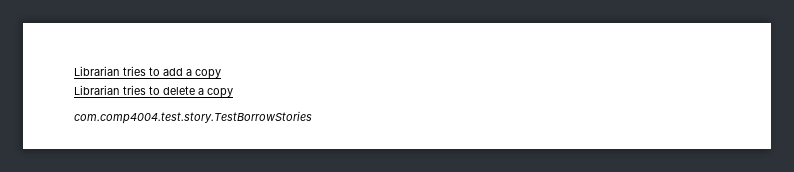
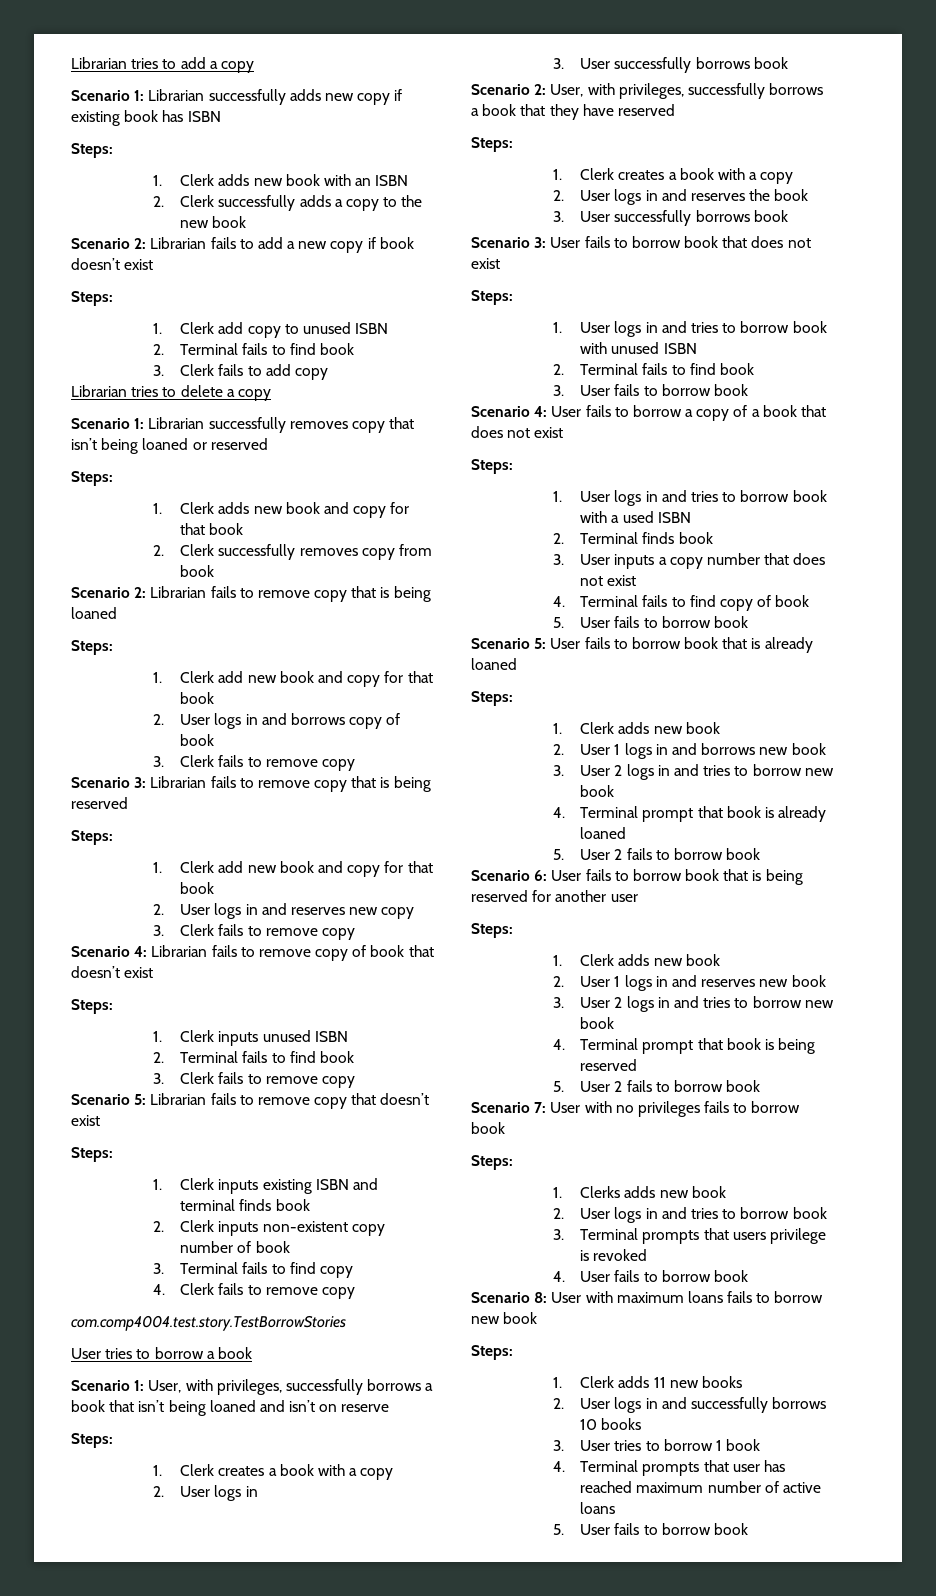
(221, 74) none -> [71,89,403,105] [71,110,221,126] [71,143,113,158] [152,174,409,186] [152,195,423,211] [180,216,247,228] [71,237,414,253] [71,258,154,270] [71,291,113,306] [152,322,389,338] [152,343,355,355] [152,364,329,380] // Scenario 1: Librarian successfully adds new copy if existing book has ISBN // Steps: // 1. Clerk adds new book with an ISBN // 2. Clerk successfully adds a copy to the new book // Scenario 2: Librarian fails to add a new copy if book doesn’t exist // Steps: // 1. Clerk add copy to unused ISBN // 2. Terminal fails to find book // 3. Clerk fails to add copy
[74,111,312,124] com.comp4004.test.story.TestBorrowStories -> [71,417,415,433] [71,438,268,454] [71,471,113,486] [152,502,410,518] [180,523,244,535] [152,544,433,560] [180,565,215,577] [71,586,431,602] [71,607,117,619] [71,640,113,655] [152,671,433,687] [180,692,215,704] [152,713,401,729] [180,734,215,746] [152,755,356,771] [71,776,431,792] [71,797,128,809] [71,830,113,845] [152,861,433,877] [180,882,215,894] [152,903,415,919] [152,924,356,940] [71,945,434,961] [71,966,154,978] [71,999,113,1014] [152,1030,348,1046] [152,1051,355,1063] [152,1072,356,1088] [71,1093,430,1109] [71,1115,100,1126] [71,1147,113,1162] [152,1178,379,1194] [180,1199,310,1211] [152,1220,385,1236] [180,1241,290,1253] [152,1262,354,1278] [152,1283,356,1299] [71,1315,346,1331] [71,1347,252,1359] [71,1379,434,1395] [71,1400,390,1416] [71,1433,113,1448] [152,1464,394,1480] [152,1485,258,1501] [552,57,788,73] [471,83,824,99] [471,104,675,120] [471,137,513,152] [552,168,794,184] [552,189,809,205] [552,210,788,226] [471,236,811,248] [471,258,500,269] [471,290,513,305] [552,321,827,337] [580,342,697,354] [552,363,755,375] [552,384,749,396] [471,405,827,421] [471,426,564,438] [471,459,513,474] [552,490,827,506] [580,511,691,523] [552,532,713,544] [552,553,826,569] [580,575,637,586] [552,595,810,611] [552,616,749,628] [471,637,813,653] [471,658,517,670] [471,691,513,706] [552,722,720,734] [552,743,826,759] [552,764,834,780] [580,785,615,797] [552,806,827,822] [580,827,627,839] [552,848,761,860] [471,869,803,885] [471,890,638,902] [471,923,513,938] [552,954,720,966] [552,975,826,991] [552,996,834,1012] [580,1017,615,1029] [552,1038,816,1054] [580,1059,638,1071] [552,1080,761,1092] [471,1101,801,1117] [471,1122,505,1134] [471,1155,513,1170] [552,1186,726,1198] [552,1207,827,1223] [552,1228,827,1244] [580,1249,648,1261] [552,1270,749,1282] [471,1291,824,1303] [471,1312,538,1324] [471,1345,513,1360] [552,1376,743,1388] [552,1397,827,1413] [580,1418,642,1430] [552,1439,761,1451] [552,1460,786,1476] [580,1481,822,1493] [580,1502,616,1514] [552,1523,749,1535] Scenario 1: Librarian successfully removes copy that isn’t being loaned or reserved // Steps: // 1. Clerk adds new book and copy for that book // 2. Clerk successfully removes copy from book // Scenario 2: Librarian fails to remove copy that is being loaned // Steps: // 1. Clerk add new book and copy for that book // 2. User logs in and borrows copy of book // 3. Clerk fails to remove copy // Scenario 3: Librarian fails to remove copy that is being reserved // Steps: // 1. Clerk add new book and copy for that book // 2. User logs in and reserves new copy // 3. Clerk fails to remove copy // Scenario 4: Librarian fails to remove copy of book that doesn’t exist // Steps: // 1. Clerk inputs unused ISBN // 2. Terminal fails to find book // 3. Clerk fails to remove copy // Scenario 5: Librarian fails to remove copy that doesn’t exist // Steps: // 1. Clerk inputs existing ISBN and terminal finds book // 2. Clerk inputs non-existent copy number of book // 3. Terminal fails to find copy // 4. Clerk fails to remove copy // com.comp4004.test.story.TestBorrowStories // User tries to borrow a book // Scenario 1: User, with privileges, successfully borrows a book that isn’t being loaned and isn’t on reserve // Steps: // 1. Clerk creates a book with a copy // 2. User logs in // 3. User successfully borrows book // Scenario 2: User, with privileges, successfully borrows a book that they have reserved // Steps: // 1. Clerk creates a book with a copy // 2. User logs in and reserves the book // 3. User successfully borrows book // Scenario 3: User fails to borrow book that does not exist // Steps: // 1. User logs in and tries to borrow book with unused ISBN // 2. Terminal fails to find book // 3. User fails to borrow book // Scenario 4: User fails to borrow a copy of a book that does not exist // Steps: // 1. User logs in and tries to borrow book with a used ISBN // 2. Terminal finds book // 3. User inputs a copy number that does not exist // 4. Terminal fails to find copy of book // 5. User fails to borrow book // Scenario 5: User fails to borrow book that is already loaned // Steps: // 1. Clerk adds new book // 2. User 1 logs in and borrows new book // 3. User 2 logs in and tries to borrow new book // 4. Terminal prompt that book is already loaned // 5. User 2 fails to borrow book // Scenario 6: User fails to borrow book that is being reserved for another user // Steps: // 1. Clerk adds new book // 2. User 1 logs in and reserves new book // 3. User 2 logs in and tries to borrow new book // 4. Terminal prompt that book is being reserved // 5. User 2 fails to borrow book // Scenario 7: User with no privileges fails to borrow book // Steps: // 1. Clerks adds new book // 2. User logs in and tries to borrow book // 3. Terminal prompts that users privilege is revoked // 4. User fails to borrow book // Scenario 8: User with maximum loans fails to borrow new book // Steps: // 1. Clerk adds 11 new books // 2. User logs in and successfully borrows 10 books // 3. User tries to borrow 1 book // 4. Terminal prompts that user has reached maximum number of active loans // 5. User fails to borrow book

